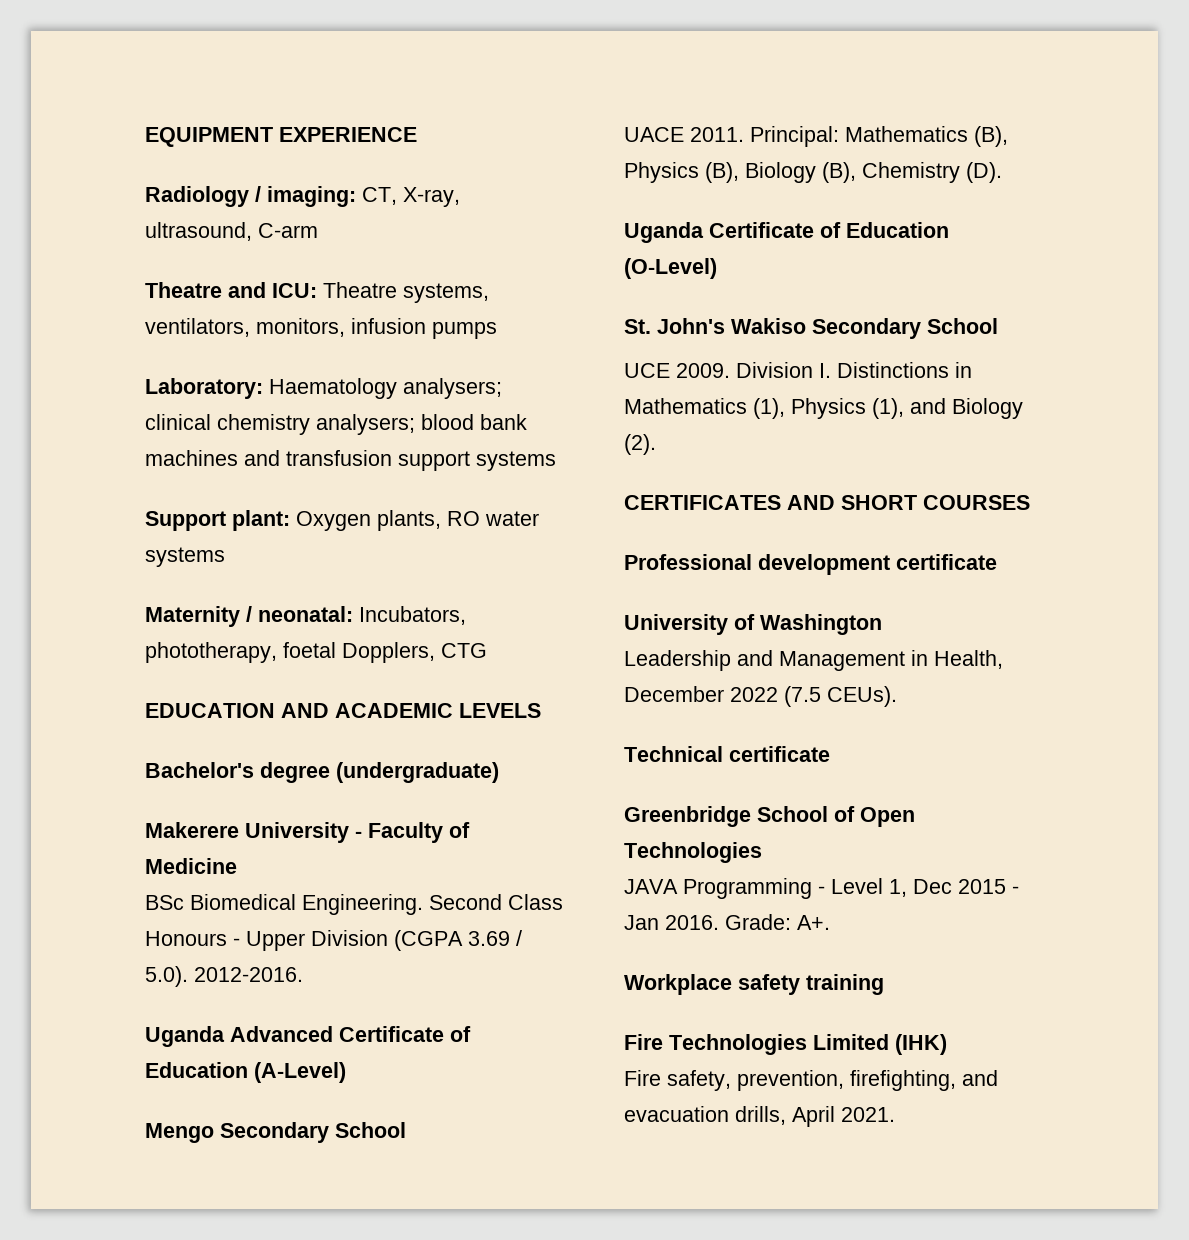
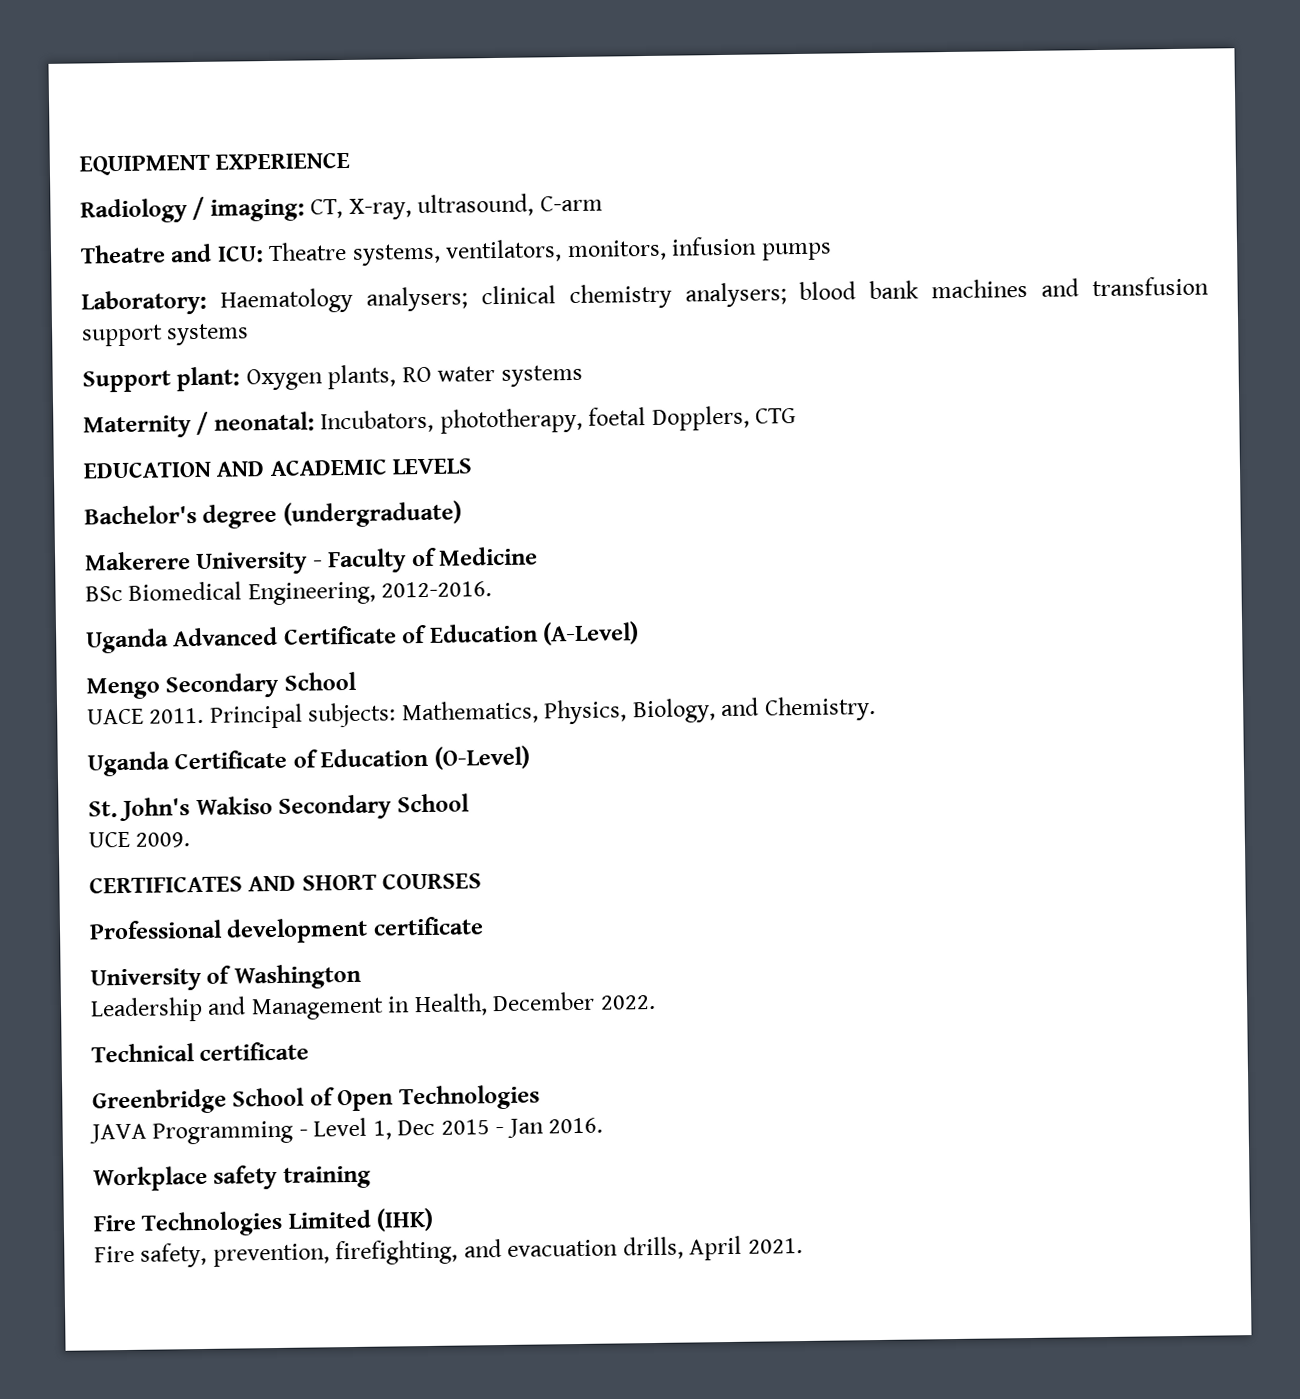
[302,894,563,915] [145,930,522,951] [145,966,188,987] Engineering. Second Class Honours - Upper Division (CGPA 3.69 / 5.0). -> [247,581,376,606] Engineering,
[750,126,1008,147] [624,162,1002,183] Principal: Mathematics (B), Physics (B), Biology (B), Chemistry (D). -> [209,696,876,729] Principal subjects: Mathematics, Physics, Biology, and Chemistry.
[736,362,972,378] [624,398,1023,419] [624,434,656,455] Division I. Distinctions in Mathematics (1), Physics (1), and Biology (2). -> (191, 840) none
[730,686,897,707] 2022 (7.5 CEUs). -> [599,994,656,1010] 2022.
[725,914,830,930] Grade: A+. -> (604, 1125) none

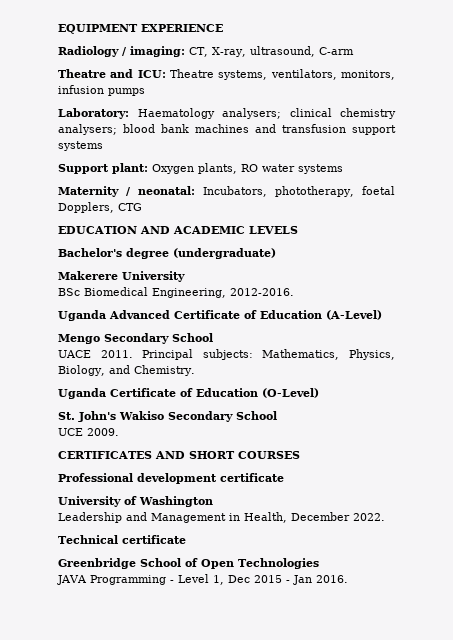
[312,546,539,574] - Faculty of Medicine -> (185, 276) none
[93,1164,371,1192] [93,1207,435,1237] [94,1235,803,1268] // Workplace safety training // Fire Technologies Limited (IHK) // Fire safety, prevention, firefighting, and evacuation drills, April 2021. -> (348, 579) none

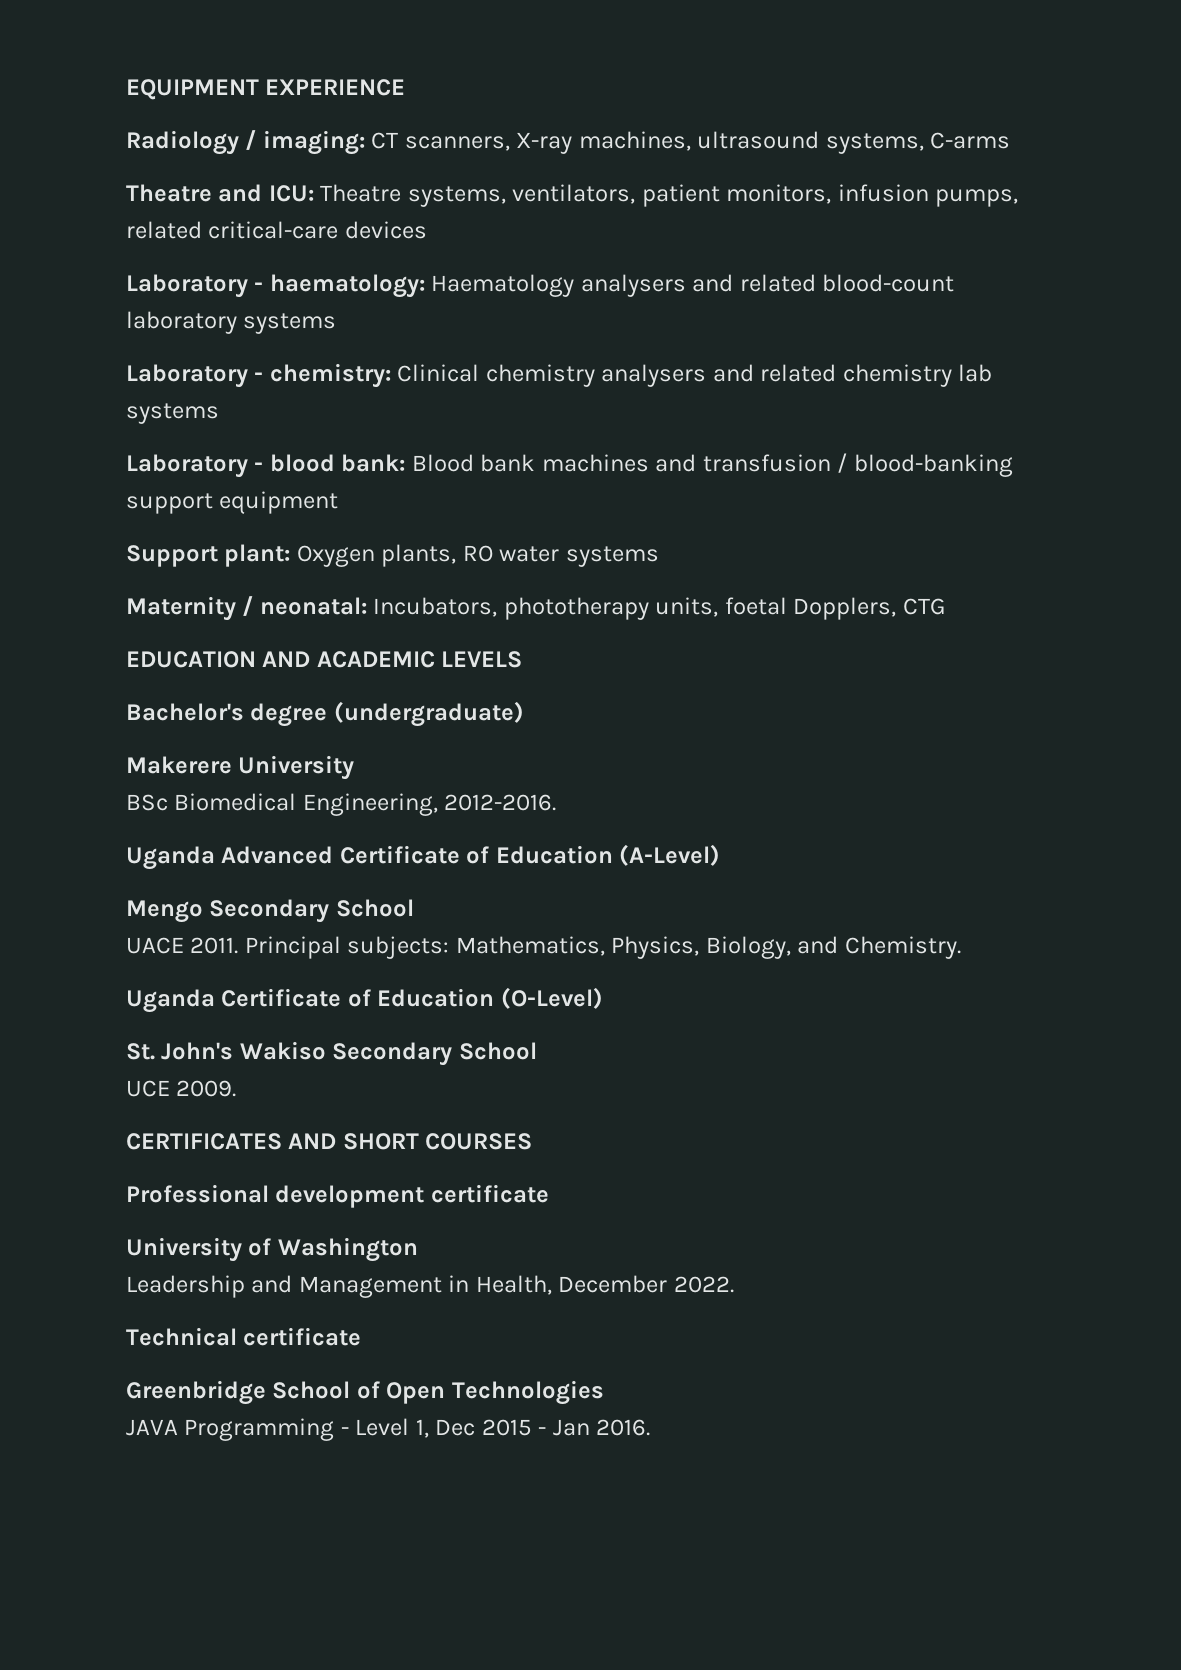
[189,46,354,57] CT, X-ray, ultrasound, C-arm -> [371,131,1011,154] CT scanners, X-ray machines, ultrasound systems, C-arms
(337, 74) none -> [641,184,720,207] patient
[108,88,145,96] [58,108,396,119] [58,124,396,135] [58,141,103,151] pumps // Laboratory: Haematology analysers; clinical chemistry analysers; blood bank machines and transfusion support systems -> [935,189,1019,207] [126,221,427,239] [126,274,955,298] [126,311,337,334] [126,363,993,388] [126,403,219,424] [126,453,1013,478] [126,491,339,514] pumps, related critical-care devices // Laboratory - haematology: Haematology analysers and related blood-count laboratory systems // Laboratory - chemistry: Clinical chemistry analysers and related chemistry lab systems // Laboratory - blood bank: Blood bank machines and transfusion / blood-banking support equipment
[275,186,355,197] phototherapy, -> [503,597,719,620] phototherapy units,

